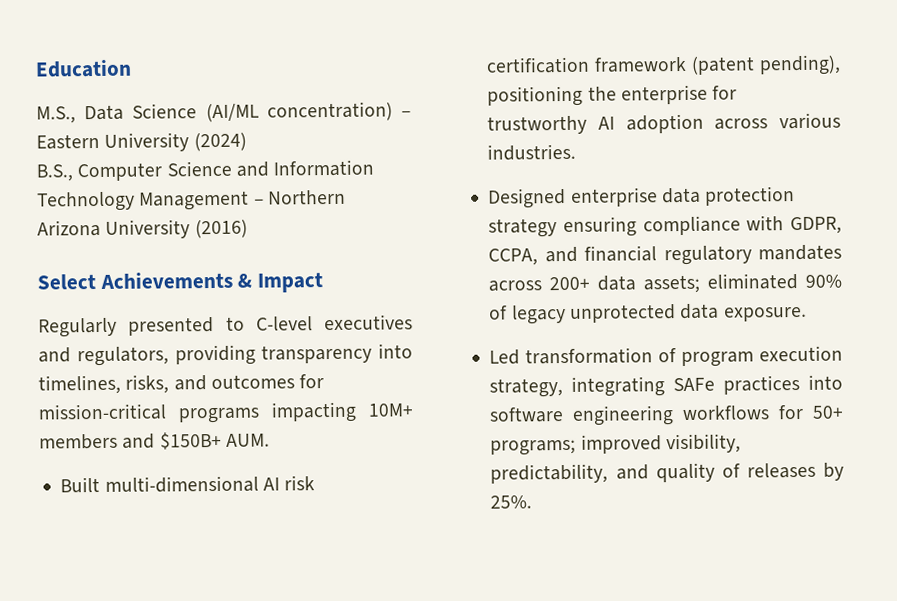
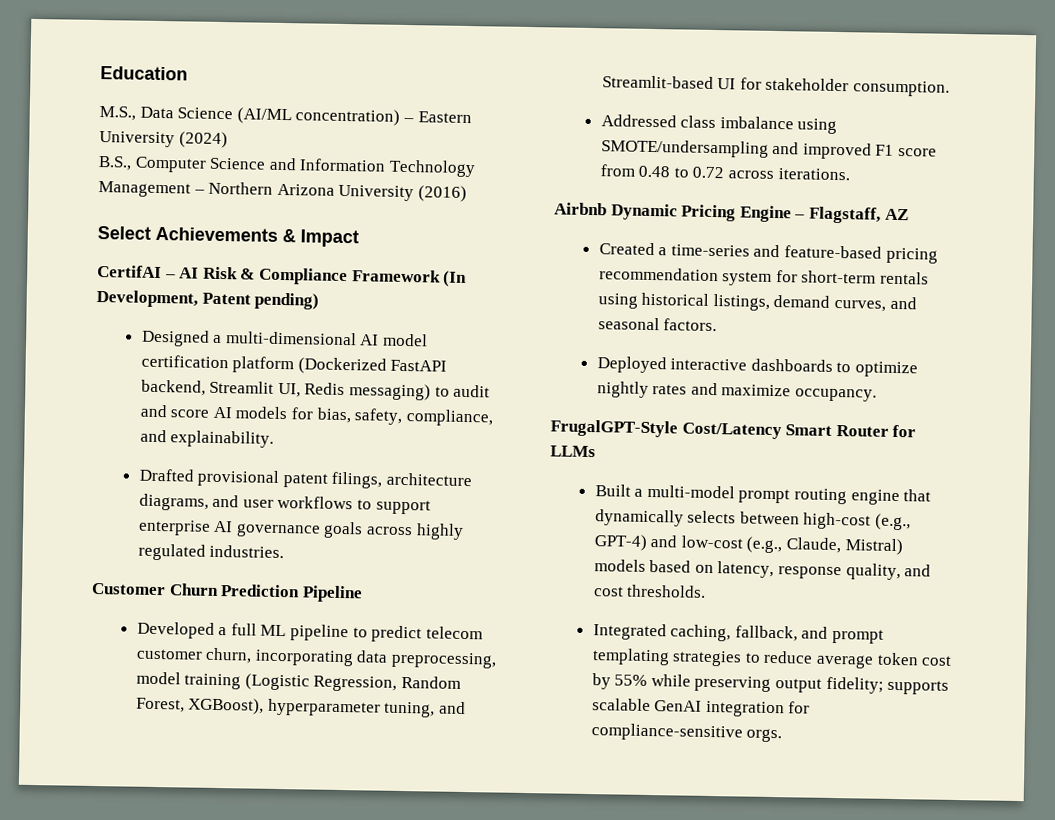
[38,314,413,338] [38,343,413,367] [38,374,325,395] [38,401,413,424] [39,431,270,450] [60,475,316,493] [486,54,841,76] [487,84,738,107] [487,112,841,135] [487,143,577,161] [488,186,796,209] [488,215,842,238] [488,244,842,266] [488,273,842,294] [489,303,807,325] [489,345,843,368] [489,374,843,398] [489,404,844,426] [490,433,741,456] [490,462,844,484] [490,495,533,509] Regularly presented to C-level executives and regulators, providing transparency into timelines, risks, and outcomes for mission-critical programs impacting 10M+ members and $150B+ AUM. // Built multi-dimensional AI risk certification framework (patent pending), positioning the enterprise for trustworthy AI adoption across various industries. // Designed enterprise data protection strategy ensuring compliance with GDPR, CCPA, and financial regulatory mandates across 200+ data assets; eliminated 90% of legacy unprotected data exposure. // Led transformation of program execution strategy, integrating SAFe practices into software engineering workflows for 50+ programs; improved visibility, predictability, and quality of releases by 25%. -> [97,264,468,288] [96,289,320,310] [140,329,428,347] [140,354,448,375] [140,379,491,401] [139,404,493,427] [139,429,275,448] [138,468,472,489] [138,493,431,515] [137,519,464,540] [137,543,285,561] [91,582,363,603] [136,621,483,643] [135,647,497,669] [135,671,461,692] [135,697,466,718] [601,75,950,97] [600,114,838,134] [600,139,937,160] [599,164,850,181] [554,202,909,224] [598,242,938,264] [598,267,929,286] [597,292,917,312] [597,317,718,332] [596,356,918,378] [596,381,877,402] [550,419,917,440] [550,445,596,458] [594,484,932,506] [594,509,911,531] [593,534,903,556] [593,559,932,581] [592,584,707,598] [592,623,884,644] [591,648,953,669] [591,673,950,695] [591,698,811,718] [590,723,783,743] CertifAI – AI Risk & Compliance Framework (In Development, Patent pending) // Designed a multi-dimensional AI model certification platform (Dockerized FastAPI backend, Streamlit UI, Redis messaging) to audit and score AI models for bias, safety, compliance, and explainability. // Drafted provisional patent filings, architecture diagrams, and user workflows to support enterprise AI governance goals across highly regulated industries. // Customer Churn Prediction Pipeline // Developed a full ML pipeline to predict telecom customer churn, incorporating data preprocessing, model training (Logistic Regression, Random Forest, XGBoost), hyperparameter tuning, and Streamlit-based UI for stakeholder consumption. // Addressed class imbalance using SMOTE/undersampling and improved F1 score from 0.48 to 0.72 across iterations. // Airbnb Dynamic Pricing Engine – Flagstaff, AZ // Created a time-series and feature-based pricing recommendation system for short-term rentals using historical listings, demand curves, and seasonal factors. // Deployed interactive dashboards to optimize nightly rates and maximize occupancy. // FrugalGPT-Style Cost/Latency Smart Router for LLMs // Built a multi-model prompt routing engine that dynamically selects between high-cost (e.g., GPT-4) and low-cost (e.g., Claude, Mistral) models based on latency, response quality, and cost thresholds. // Integrated caching, fallback, and prompt templating strategies to reduce average token cost by 55% while preserving output fidelity; supports scalable GenAI integration for compliance-sensitive orgs.

